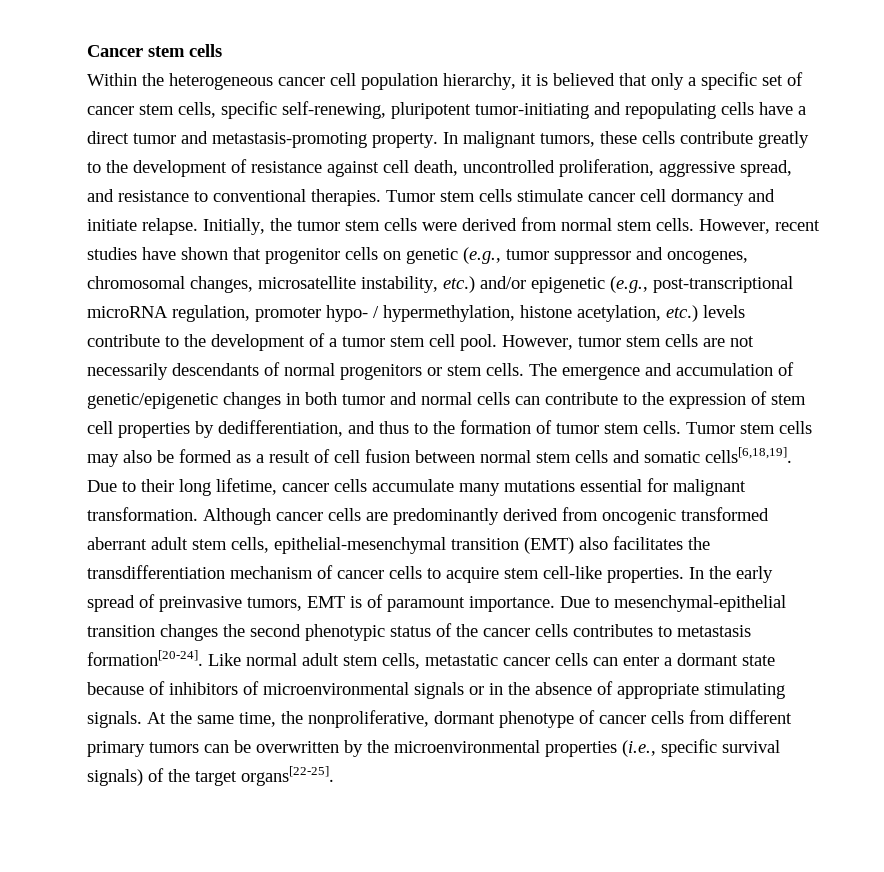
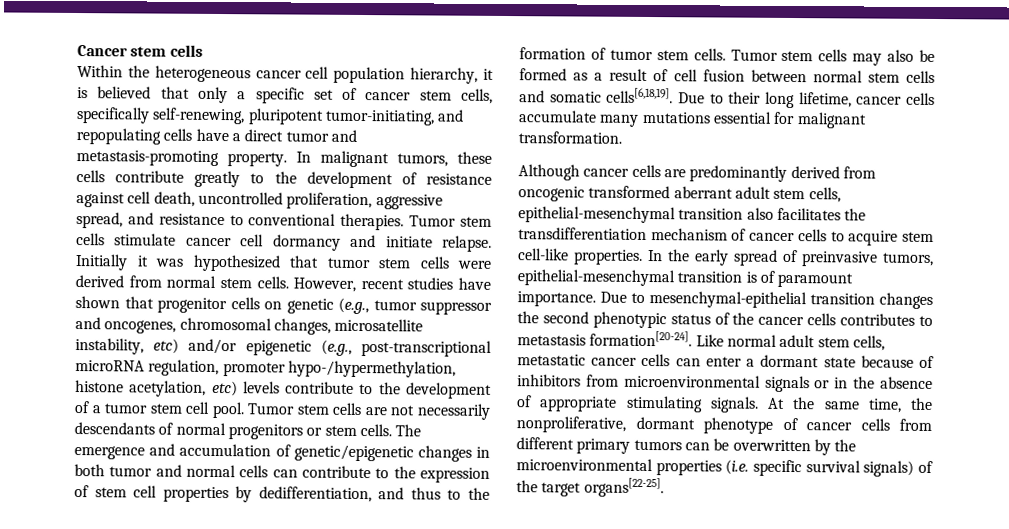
[221,101,277,119] specific -> [76,107,150,124] specifically
[475,103,589,119] tumor-initiating -> [324,109,435,126] tumor-initiating,
[203,218,292,235] Initially, the -> [75,254,319,272] Initially it was hypothesized that
[443,276,475,293] etc.) -> [153,338,180,354] etc)
[326,305,515,322] hypo- / hypermethylation, -> [287,360,456,378] hypo-/hypermethylation,
[666,305,698,322] etc.) -> [211,380,238,397] etc)
[502,335,621,350] However, tumor -> [247,403,296,415] Tumor
(198, 514) none -> (622, 137) //
[524,537,574,554] (EMT) -> (744, 214) none
[307,596,345,608] EMT -> [517,269,743,287] epithelial-mesenchymal transition
[243,681,259,695] of -> [585,374,619,387] from
[622,740,656,757] (i.e., -> [725,459,750,475] (i.e.

